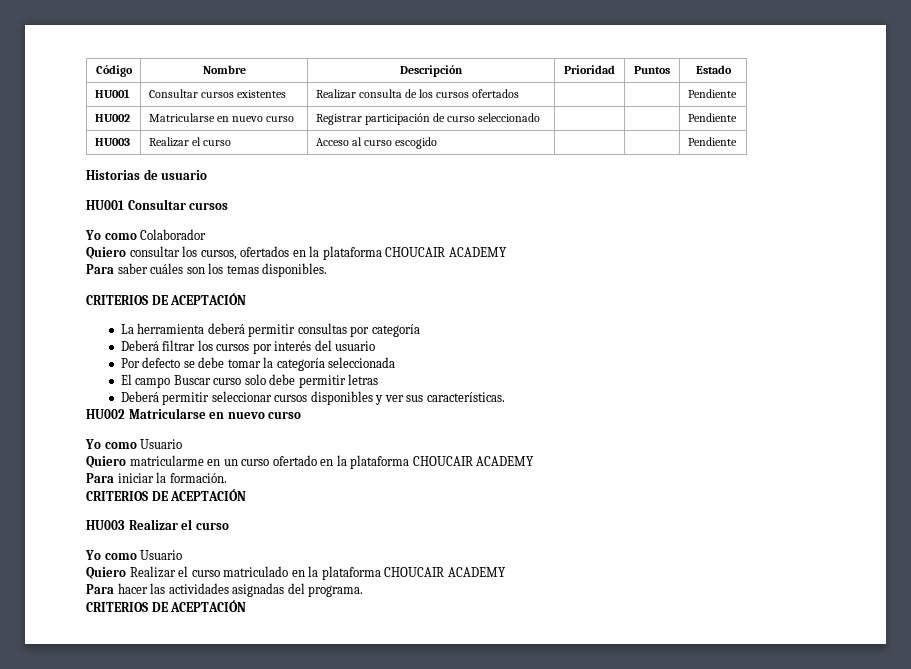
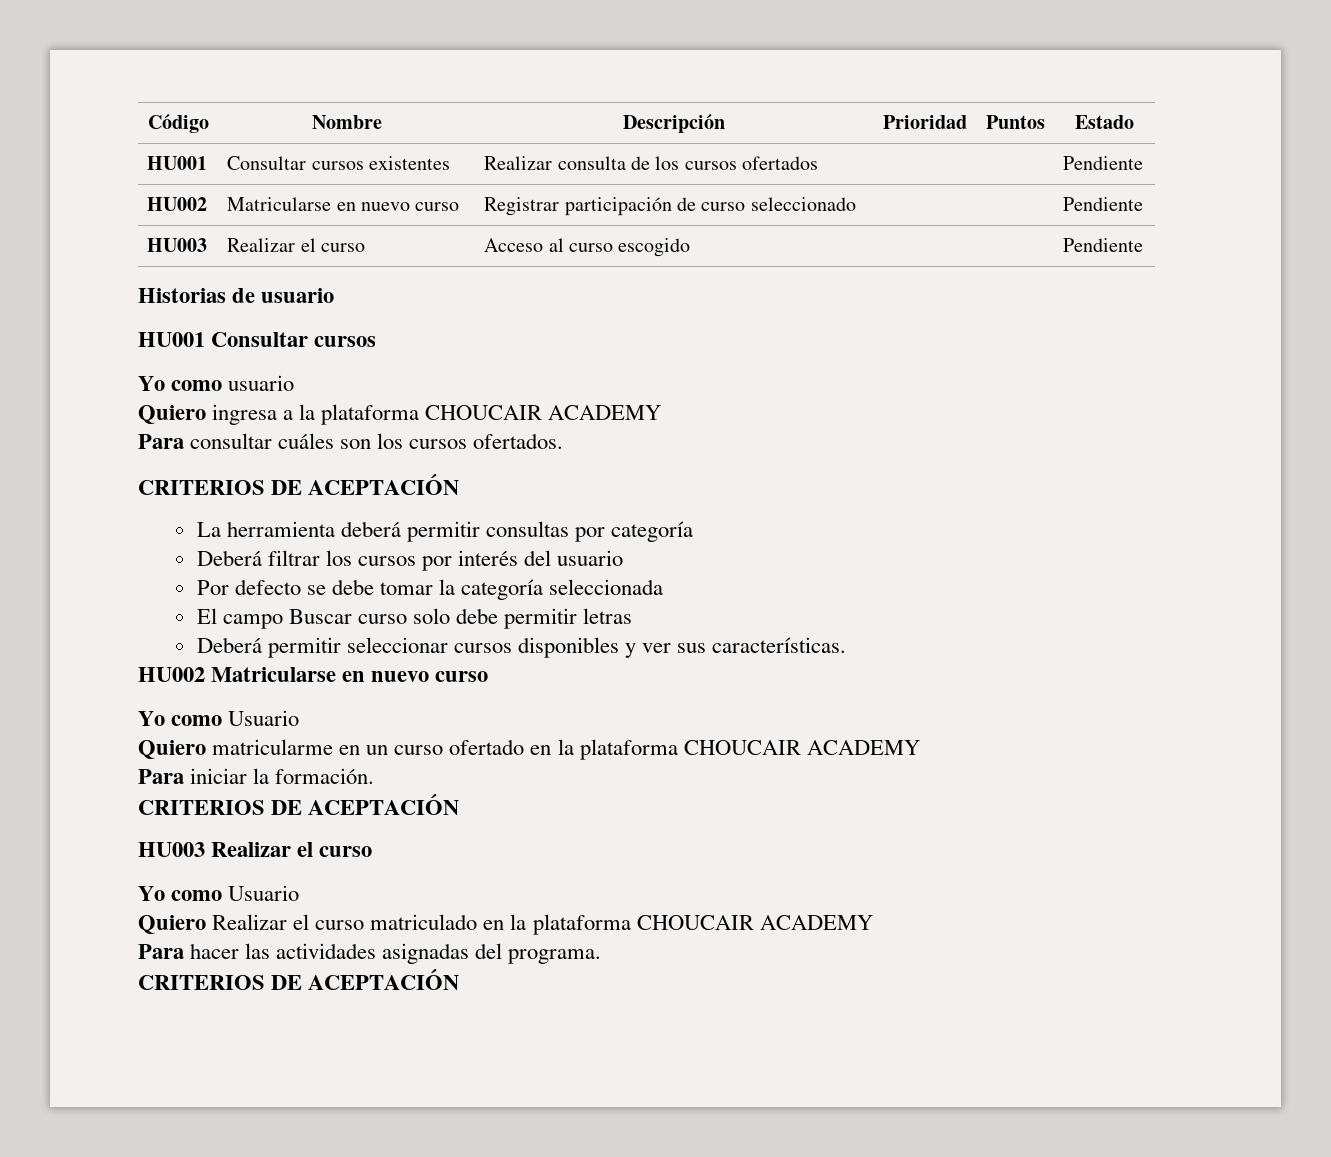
[140,229,207,240] [86,246,507,260] [86,263,148,274] Colaborador // Quiero consultar los cursos, ofertados en la plataforma CHOUCAIR ACADEMY // Para saber -> [228,375,295,391] [138,404,662,425] [138,433,273,449] usuario // Quiero ingresa a la plataforma CHOUCAIR ACADEMY // Para consultar
[226,263,328,277] temas disponibles. -> [409,433,564,449] cursos ofertados.

